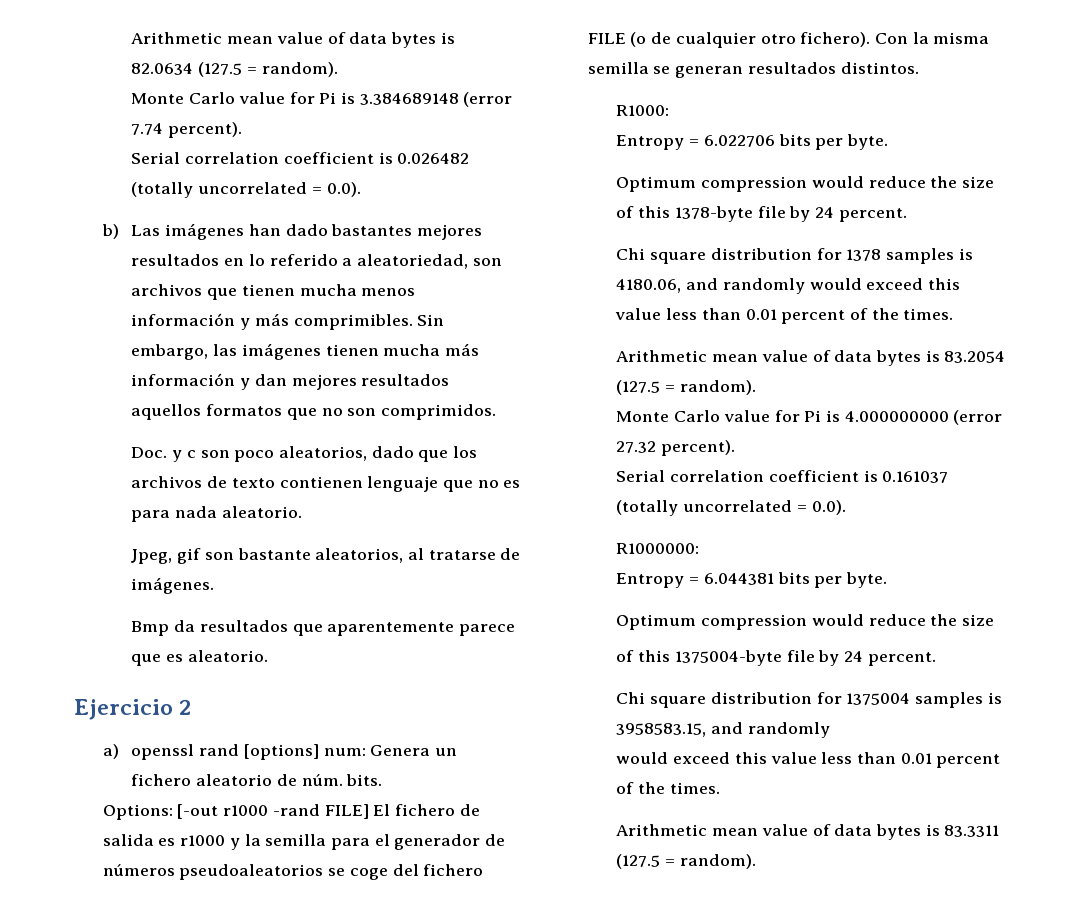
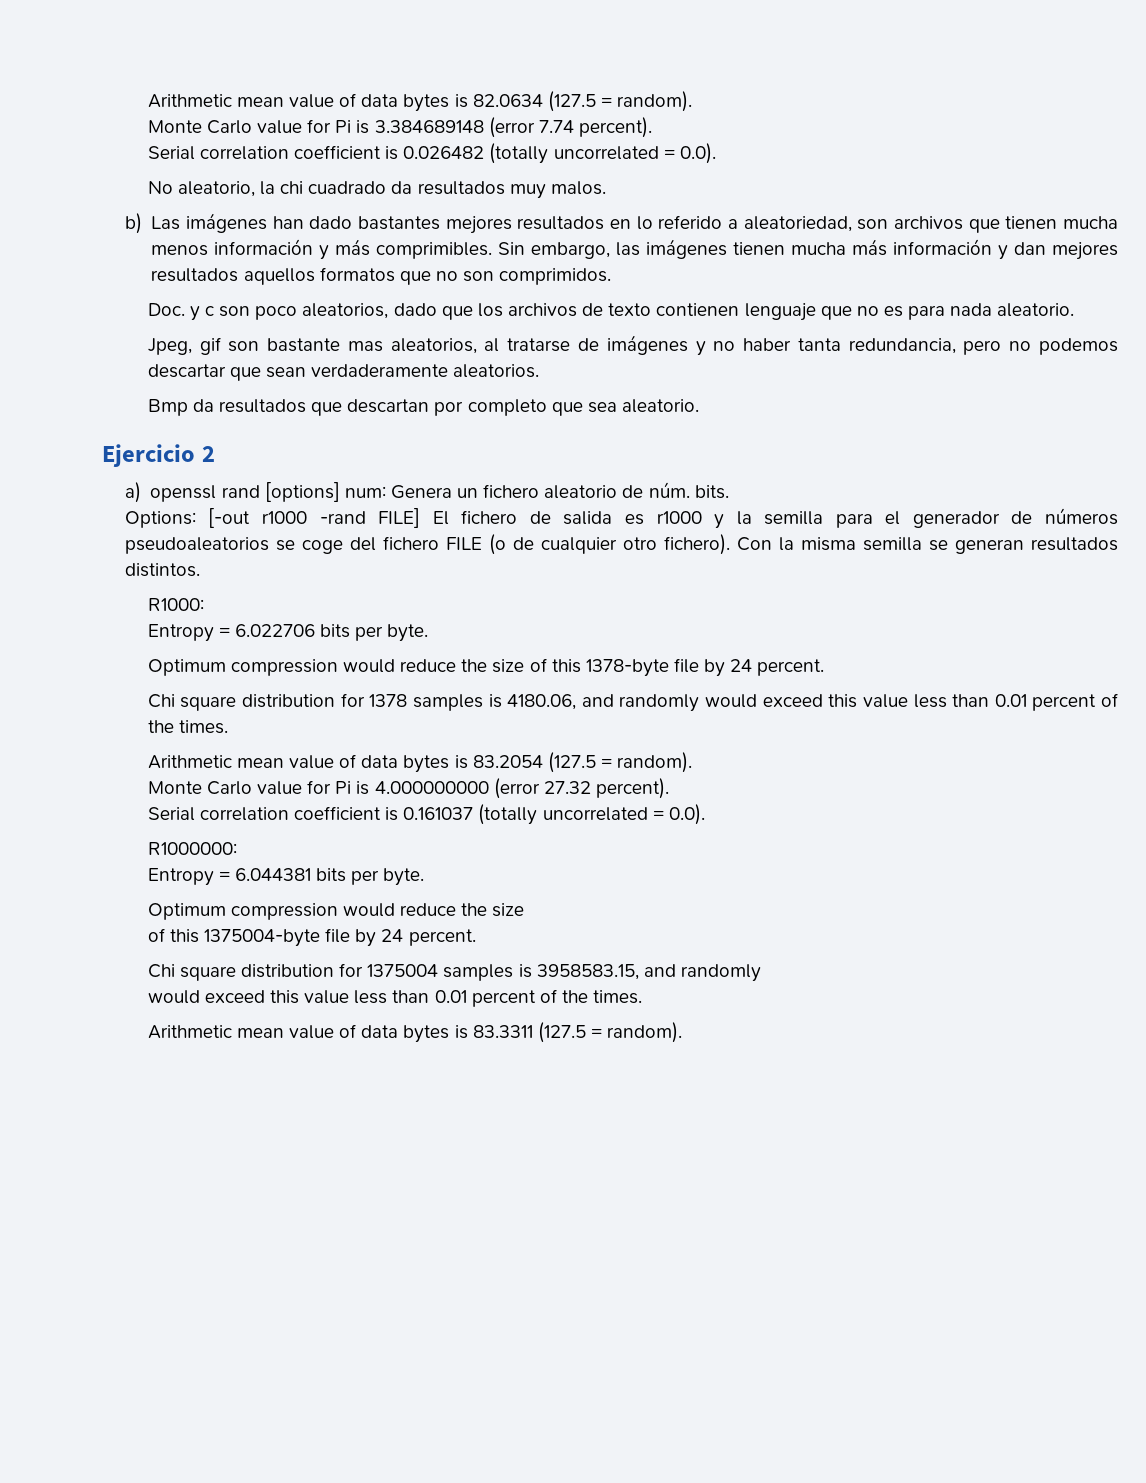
(361, 189) none -> [147,181,606,199] // No aleatorio, la chi cuadrado da resultados muy malos.
(311, 554) none -> [347,341,383,352] mas
[131,577,215,594] imágenes. -> [606,335,1118,356] [147,364,540,381] imágenes y no haber tanta redundancia, pero no podemos descartar que sean verdaderamente aleatorios.
[327,622,516,636] [131,654,184,666] aparentemente parece que es -> [347,399,617,416] descartan por completo que sea

